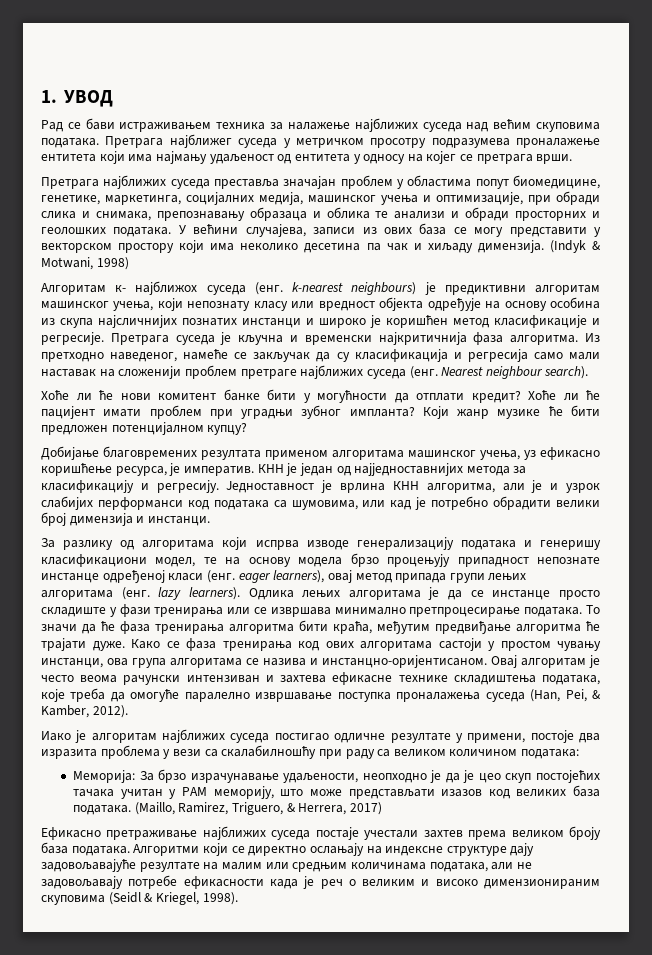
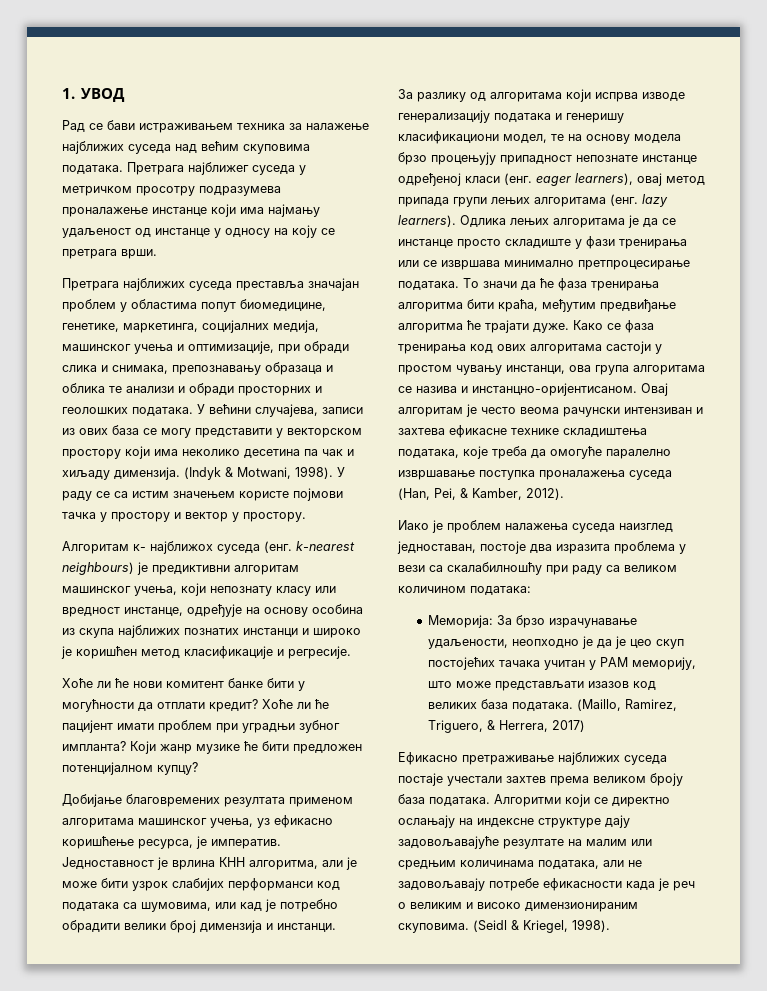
[41,154,96,162] ентитета -> [152,207,207,216] инстанце
[294,154,350,162] ентитета -> [155,228,210,237] инстанце
[426,151,457,164] којег -> [292,225,317,238] коју
[96,257,129,270] 1998) -> [295,466,345,479] [62,488,343,501] [62,512,306,522] 1998). У раду се са истим значењем користе појмови тачка у простору и вектор у простору.
[379,297,424,311] објекта -> [124,607,183,616] инстанце,
[98,315,177,328] најсличнијих -> [118,625,180,638] најближих
[110,332,600,345] [41,349,600,362] [41,365,589,379] Претрага суседа је кључна и временски најкритичнија фаза алгоритма. Из претходно наведеног, намеће се закључак да су класификација и регресија само мали наставак на сложенији проблем претраге најближих суседа (енг. Nearest neighbour search). -> (351, 652) none
[257,463,527,476] [41,480,219,493] КНН је један од најједноставнијих метода за класификацију и регресију. -> (281, 844) none
[550,483,559,490] и -> [62,878,128,888] може бити
[91,729,526,743] алгоритам најближих суседа постигао одличне резултате у примени, -> [447,520,673,533] [397,541,476,554] проблем налажења суседа наизглед једноставан,
[41,895,105,905] скуповима -> [398,923,469,933] скуповима.

